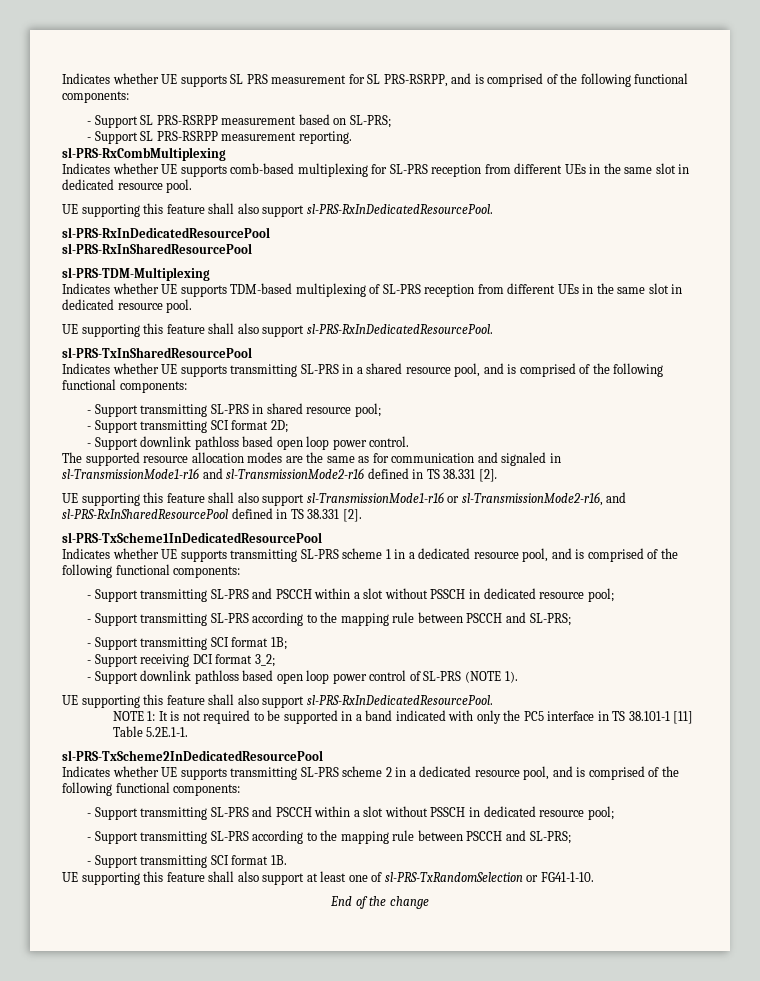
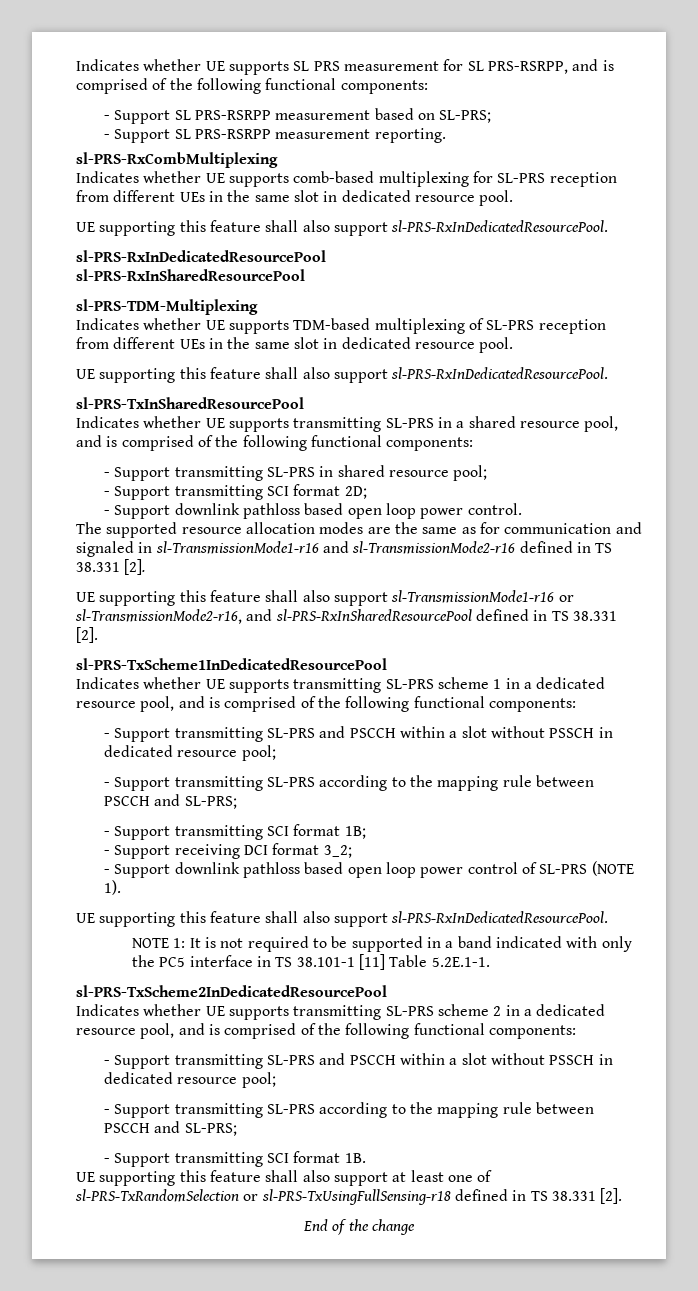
[540,872,594,882] FG41-1-10. -> [261,1188,623,1205] sl-PRS-TxUsingFullSensing-r18 defined in TS 38.331 [2].

